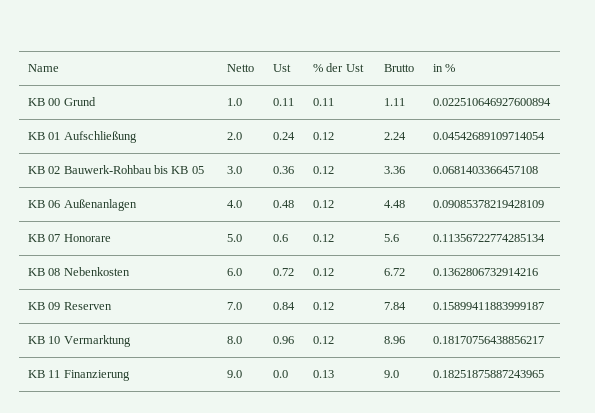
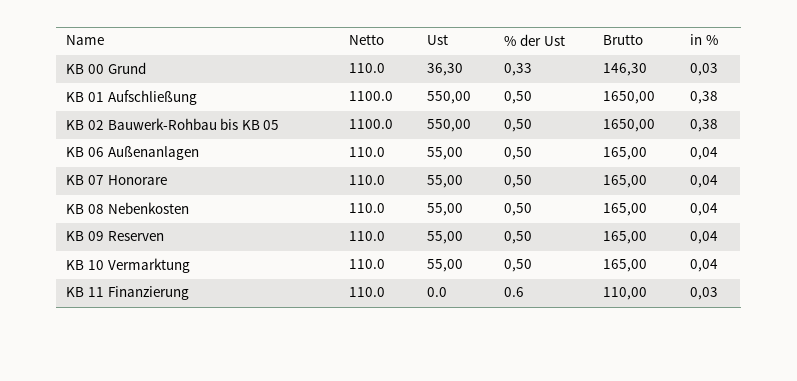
[226,98,242,106] [272,98,294,106] [312,98,334,106] [383,98,405,106] [432,98,551,106] [27,131,137,143] [226,132,242,140] [272,132,295,140] [312,132,334,140] [383,132,406,140] [432,132,545,140] 1.0 | 0.11 | 0.11 | 1.11 | 0.022510646927600894 // KB 01 Aufschließung | 2.0 | 0.24 | 0.12 | 2.24 | 0.04542689109714054 -> [349,63,386,73] [427,63,464,76] [504,63,533,76] [603,63,648,76] [690,63,719,76] [66,90,197,105] [349,91,394,101] [427,91,472,104] [504,91,533,104] [603,91,656,104] [690,91,719,104] 110.0 | 36,30 | 0,33 | 146,30 | 0,03 // KB 01 Aufschließung | 1100.0 | 550,00 | 0,50 | 1650,00 | 0,38
[226,166,242,174] [272,166,294,174] [312,166,334,174] [383,166,405,174] [432,166,538,174] [27,199,137,211] [226,200,242,208] [272,200,294,208] [312,200,334,208] [383,200,405,208] [432,200,544,208] [27,234,111,242] [226,234,242,242] [272,234,288,242] [312,234,334,242] [383,234,399,242] [432,234,545,242] [27,267,130,276] [226,268,242,276] [272,268,294,276] [312,268,334,276] [383,268,405,276] [432,268,538,276] [27,302,112,310] [226,302,242,310] [272,302,295,310] [312,302,334,310] [383,302,406,310] [432,302,544,310] [27,335,131,347] [226,336,242,344] [272,336,294,344] [312,336,334,344] [383,336,405,344] [432,336,544,344] 3.0 | 0.36 | 0.12 | 3.36 | 0.0681403366457108 // KB 06 Außenanlagen | 4.0 | 0.48 | 0.12 | 4.48 | 0.09085378219428109 // KB 07 Honorare | 5.0 | 0.6 | 0.12 | 5.6 | 0.11356722774285134 // KB 08 Nebenkosten | 6.0 | 0.72 | 0.12 | 6.72 | 0.1362806732914216 // KB 09 Reserven | 7.0 | 0.84 | 0.12 | 7.84 | 0.15899411883999187 // KB 10 Vermarktung | 8.0 | 0.96 | 0.12 | 8.96 | 0.18170756438856217 -> [349,119,394,129] [427,119,472,132] [504,119,533,132] [603,119,656,132] [690,119,719,132] [66,146,199,160] [349,147,386,157] [427,147,464,160] [504,147,533,160] [603,147,648,160] [690,147,719,160] [66,175,167,185] [349,175,386,185] [427,175,464,188] [504,175,533,188] [603,175,648,188] [690,175,719,188] [66,202,189,214] [349,203,386,213] [427,203,464,216] [504,203,533,216] [603,203,648,216] [690,203,719,216] [66,231,164,241] [349,231,386,241] [427,231,464,244] [504,231,533,244] [603,231,648,244] [690,231,719,244] [66,258,190,273] [349,259,386,269] [427,259,464,272] [504,259,533,272] [603,259,648,272] [690,259,719,272] 1100.0 | 550,00 | 0,50 | 1650,00 | 0,38 // KB 06 Außenanlagen | 110.0 | 55,00 | 0,50 | 165,00 | 0,04 // KB 07 Honorare | 110.0 | 55,00 | 0,50 | 165,00 | 0,04 // KB 08 Nebenkosten | 110.0 | 55,00 | 0,50 | 165,00 | 0,04 // KB 09 Reserven | 110.0 | 55,00 | 0,50 | 165,00 | 0,04 // KB 10 Vermarktung | 110.0 | 55,00 | 0,50 | 165,00 | 0,04
[226,370,242,378] 9.0 -> [349,287,386,297] 110.0
[312,370,334,378] [383,370,399,378] [432,370,544,378] 0.13 | 9.0 | 0.18251875887243965 -> [504,287,525,297] [603,287,648,300] [690,287,719,300] 0.6 | 110,00 | 0,03

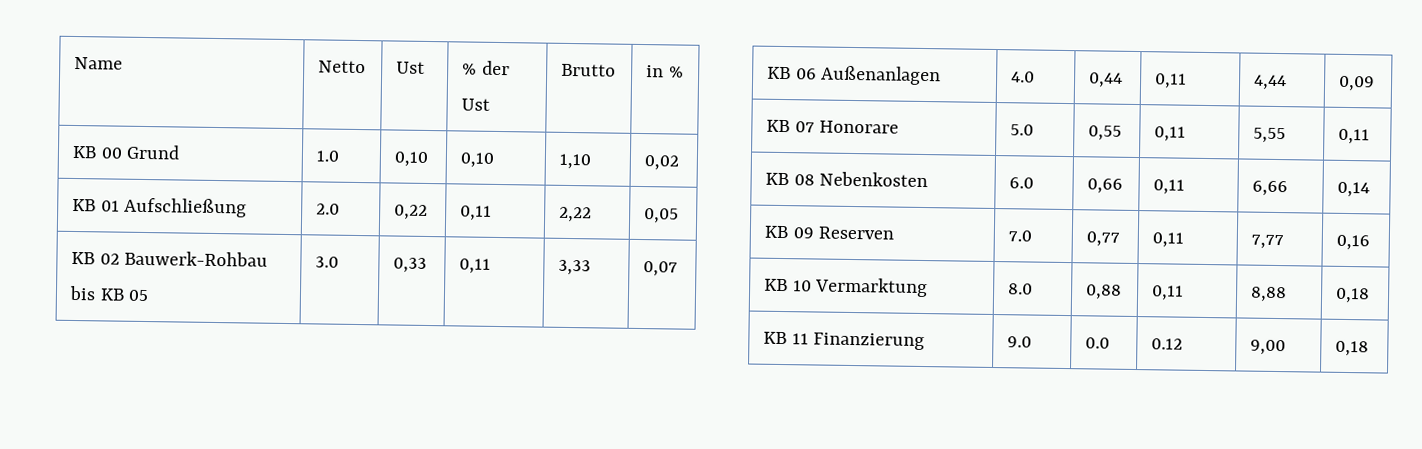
[349,63,386,73] [427,63,464,76] [504,63,533,76] [603,63,648,76] [690,63,719,76] [66,90,197,105] [349,91,394,101] [427,91,472,104] [504,91,533,104] [603,91,656,104] [690,91,719,104] 110.0 | 36,30 | 0,33 | 146,30 | 0,03 // KB 01 Aufschließung | 1100.0 | 550,00 | 0,50 | 1650,00 | 0,38 -> [316,150,341,162] [394,151,429,168] [460,152,495,168] [559,153,592,170] [644,155,680,171] [72,197,248,218] [316,203,341,215] [394,204,429,220] [460,205,493,221] [559,206,593,223] [644,208,680,224] 1.0 | 0,10 | 0,10 | 1,10 | 0,02 // KB 01 Aufschließung | 2.0 | 0,22 | 0,11 | 2,22 | 0,05
[349,119,394,129] [427,119,472,132] [504,119,533,132] [603,119,656,132] [690,119,719,132] [66,146,199,160] [349,147,386,157] [427,147,464,160] [504,147,533,160] [603,147,648,160] [690,147,719,160] [66,175,167,185] [349,175,386,185] [427,175,464,188] [504,175,533,188] [603,175,648,188] [690,175,719,188] [66,202,189,214] [349,203,386,213] [427,203,464,216] [504,203,533,216] [603,203,648,216] [690,203,719,216] [66,231,164,241] [349,231,386,241] [427,231,464,244] [504,231,533,244] [603,231,648,244] [690,231,719,244] [66,258,190,273] [349,259,386,269] [427,259,464,272] [504,259,533,272] [603,259,648,272] [690,259,719,272] 1100.0 | 550,00 | 0,50 | 1650,00 | 0,38 // KB 06 Außenanlagen | 110.0 | 55,00 | 0,50 | 165,00 | 0,04 // KB 07 Honorare | 110.0 | 55,00 | 0,50 | 165,00 | 0,04 // KB 08 Nebenkosten | 110.0 | 55,00 | 0,50 | 165,00 | 0,04 // KB 09 Reserven | 110.0 | 55,00 | 0,50 | 165,00 | 0,04 // KB 10 Vermarktung | 110.0 | 55,00 | 0,50 | 165,00 | 0,04 -> [315,256,340,268] [393,257,428,273] [459,258,492,274] [558,259,592,276] [643,261,679,277] [767,65,942,86] [1011,71,1036,83] [1088,72,1124,88] [1154,73,1188,89] [1253,74,1288,91] [1338,75,1376,92] [766,119,900,134] [1010,124,1035,136] [1088,125,1123,141] [1154,126,1187,142] [1253,127,1287,144] [1338,128,1371,145] [765,171,929,188] [1009,177,1035,189] [1087,178,1124,194] [1153,179,1186,195] [1252,180,1289,197] [1337,181,1371,198] [764,225,895,240] [1008,230,1033,242] [1086,231,1121,247] [1152,232,1185,248] [1251,234,1285,250] [1336,234,1371,251] [764,277,929,298] [1008,283,1034,295] [1085,284,1123,300] [1151,285,1185,301] [1250,286,1288,303] [1335,287,1371,304] 3.0 | 0,33 | 0,11 | 3,33 | 0,07 // KB 06 Außenanlagen | 4.0 | 0,44 | 0,11 | 4,44 | 0,09 // KB 07 Honorare | 5.0 | 0,55 | 0,11 | 5,55 | 0,11 // KB 08 Nebenkosten | 6.0 | 0,66 | 0,11 | 6,66 | 0,14 // KB 09 Reserven | 7.0 | 0,77 | 0,11 | 7,77 | 0,16 // KB 10 Vermarktung | 8.0 | 0,88 | 0,11 | 8,88 | 0,18
[349,287,386,297] 110.0 -> [1007,336,1033,348] 9.0
[504,287,525,297] [603,287,648,300] [690,287,719,300] 0.6 | 110,00 | 0,03 -> [1151,338,1184,350] [1250,339,1287,356] [1335,340,1370,357] 0.12 | 9,00 | 0,18

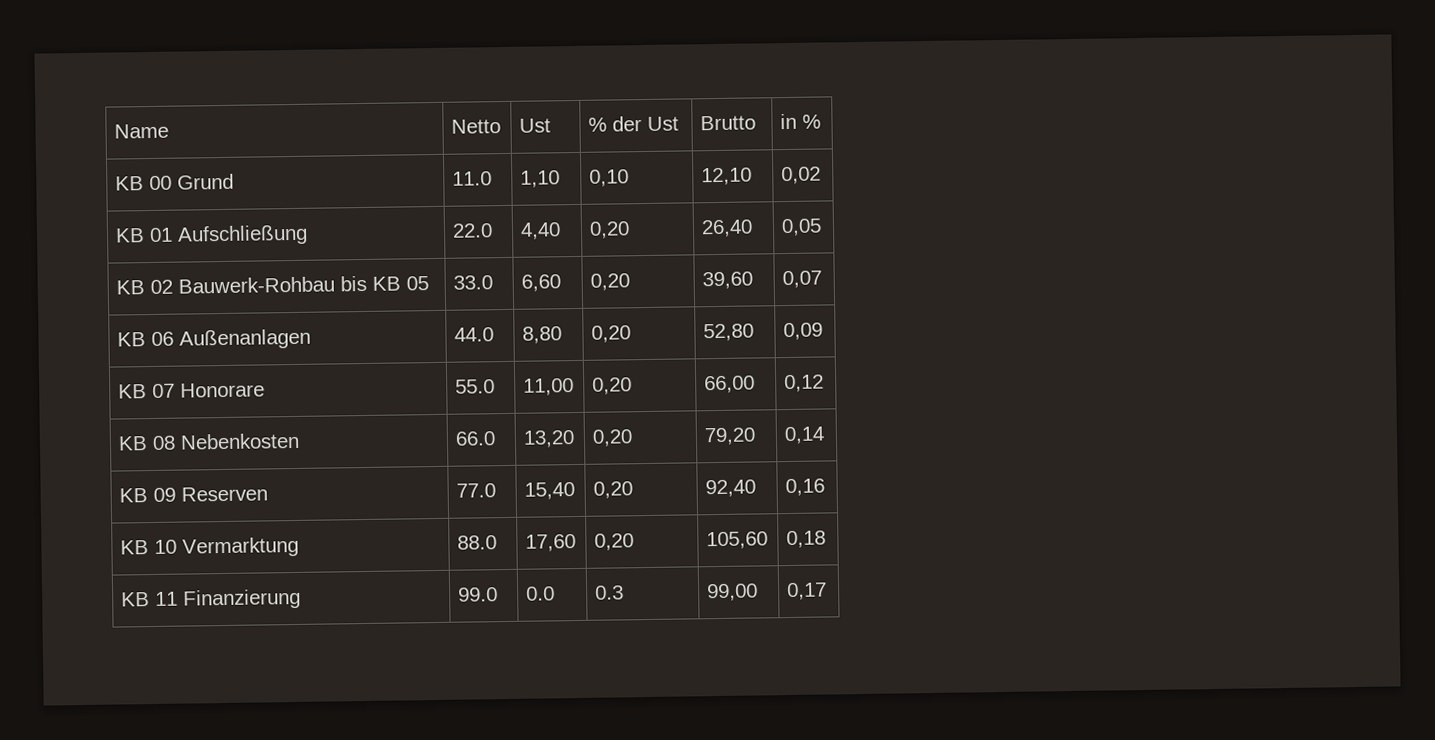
[316,150,341,162] [394,151,429,168] [460,152,495,168] [559,153,592,170] 1.0 | 0,10 | 0,10 | 1,10 -> [452,171,493,186] [520,170,561,188] [589,169,630,187] [701,167,753,186] 11.0 | 1,10 | 0,10 | 12,10
[316,203,341,215] [394,204,429,220] [460,205,493,221] [559,206,593,223] 2.0 | 0,22 | 0,11 | 2,22 -> [452,223,494,238] [520,222,562,240] [589,221,631,239] [701,219,754,238] 22.0 | 4,40 | 0,20 | 26,40
[315,256,340,268] [393,257,428,273] [459,258,492,274] [558,259,592,276] 3.0 | 0,33 | 0,11 | 3,33 -> [453,275,494,290] [521,274,562,292] [590,273,631,291] [702,271,754,290] 33.0 | 6,60 | 0,20 | 39,60
[1011,71,1036,83] [1088,72,1124,88] [1154,73,1188,89] [1253,74,1288,91] 4.0 | 0,44 | 0,11 | 4,44 -> [454,327,495,342] [522,326,563,344] [591,325,632,343] [703,323,755,342] 44.0 | 8,80 | 0,20 | 52,80
[1010,124,1035,136] [1088,125,1123,141] [1154,126,1187,142] [1253,127,1287,144] [1338,128,1371,145] 5.0 | 0,55 | 0,11 | 5,55 | 0,11 -> [455,379,496,394] [523,378,575,396] [592,377,633,395] [704,375,756,394] [784,374,825,393] 55.0 | 11,00 | 0,20 | 66,00 | 0,12
[1009,177,1035,189] [1087,178,1124,194] [1153,179,1186,195] [1252,180,1289,197] 6.0 | 0,66 | 0,11 | 6,66 -> [455,431,497,446] [523,430,576,448] [592,429,634,447] [704,427,757,446] 66.0 | 13,20 | 0,20 | 79,20
[1008,230,1033,242] [1086,231,1121,247] [1152,232,1185,248] [1251,234,1285,250] 7.0 | 0,77 | 0,11 | 7,77 -> [456,483,497,498] [524,482,576,500] [593,481,634,499] [705,479,757,498] 77.0 | 15,40 | 0,20 | 92,40
[1008,283,1034,295] [1085,284,1123,300] [1151,285,1185,301] [1250,286,1288,303] 8.0 | 0,88 | 0,11 | 8,88 -> [457,535,498,550] [525,534,577,552] [594,533,635,551] [706,531,769,550] 88.0 | 17,60 | 0,20 | 105,60
[1007,336,1033,348] 9.0 -> [458,587,499,602] 99.0
[1151,338,1184,350] [1250,339,1287,356] [1335,340,1370,357] 0.12 | 9,00 | 0,18 -> [595,585,625,600] [707,583,759,602] [787,582,828,601] 0.3 | 99,00 | 0,17

